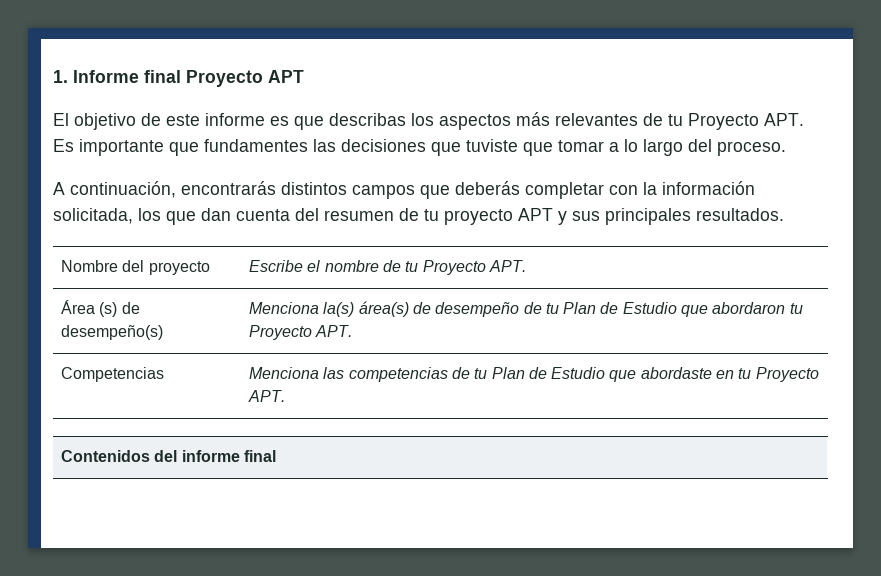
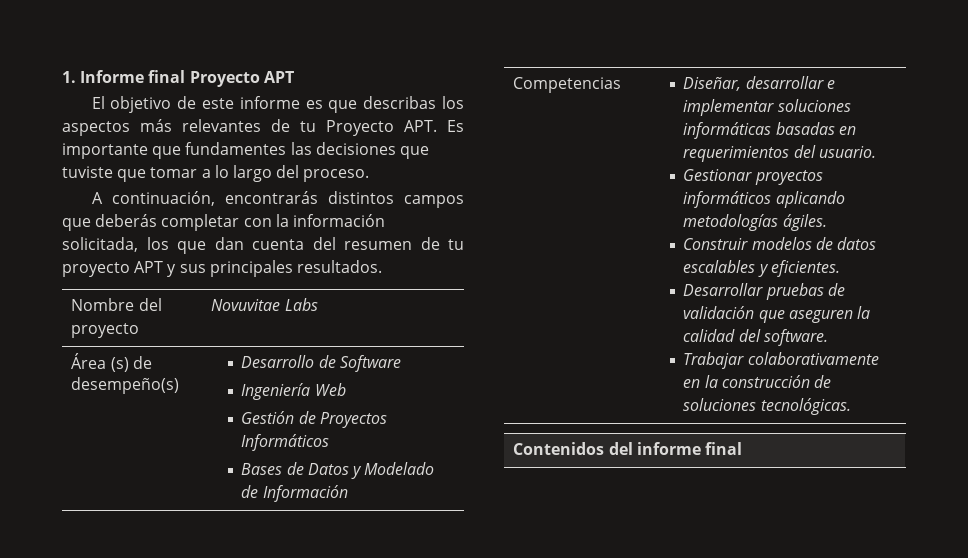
[248,260,526,275] [60,300,140,317] [60,325,163,340] [248,301,803,317] [248,325,353,340] [60,367,164,382] [248,367,819,382] [247,390,285,402] Escribe el nombre de tu Proyecto APT. // Área (s) de desempeño(s) | Menciona la(s) área(s) de desempeño de tu Plan de Estudio que abordaron tu Proyecto APT. // Competencias | Menciona las competencias de tu Plan de Estudio que abordaste en tu Proyecto APT. -> [211,298,318,311] [71,353,152,372] [71,377,180,394] [241,355,401,372] [241,383,346,400] [241,411,387,428] [241,434,330,451] [241,462,435,479] [241,485,348,502] [513,77,622,93] [683,76,835,91] [683,99,851,116] [683,122,856,139] [683,145,876,162] [683,169,823,185] [683,191,845,208] [683,214,827,231] [683,237,877,250] [683,260,840,277] [683,283,845,300] [683,306,871,323] [683,329,828,346] [683,352,879,369] [683,375,832,388] [683,398,851,415] Novuvitae Labs // Área (s) de desempeño(s) | Desarrollo de Software // Ingeniería Web // Gestión de Proyectos Informáticos // Bases de Datos y Modelado de Información // Competencias | Diseñar, desarrollar e implementar soluciones informáticas basadas en requerimientos del usuario. // Gestionar proyectos informáticos aplicando metodologías ágiles. // Construir modelos de datos escalables y eficientes. // Desarrollar pruebas de validación que aseguren la calidad del software. // Trabajar colaborativamente en la construcción de soluciones tecnológicas.

